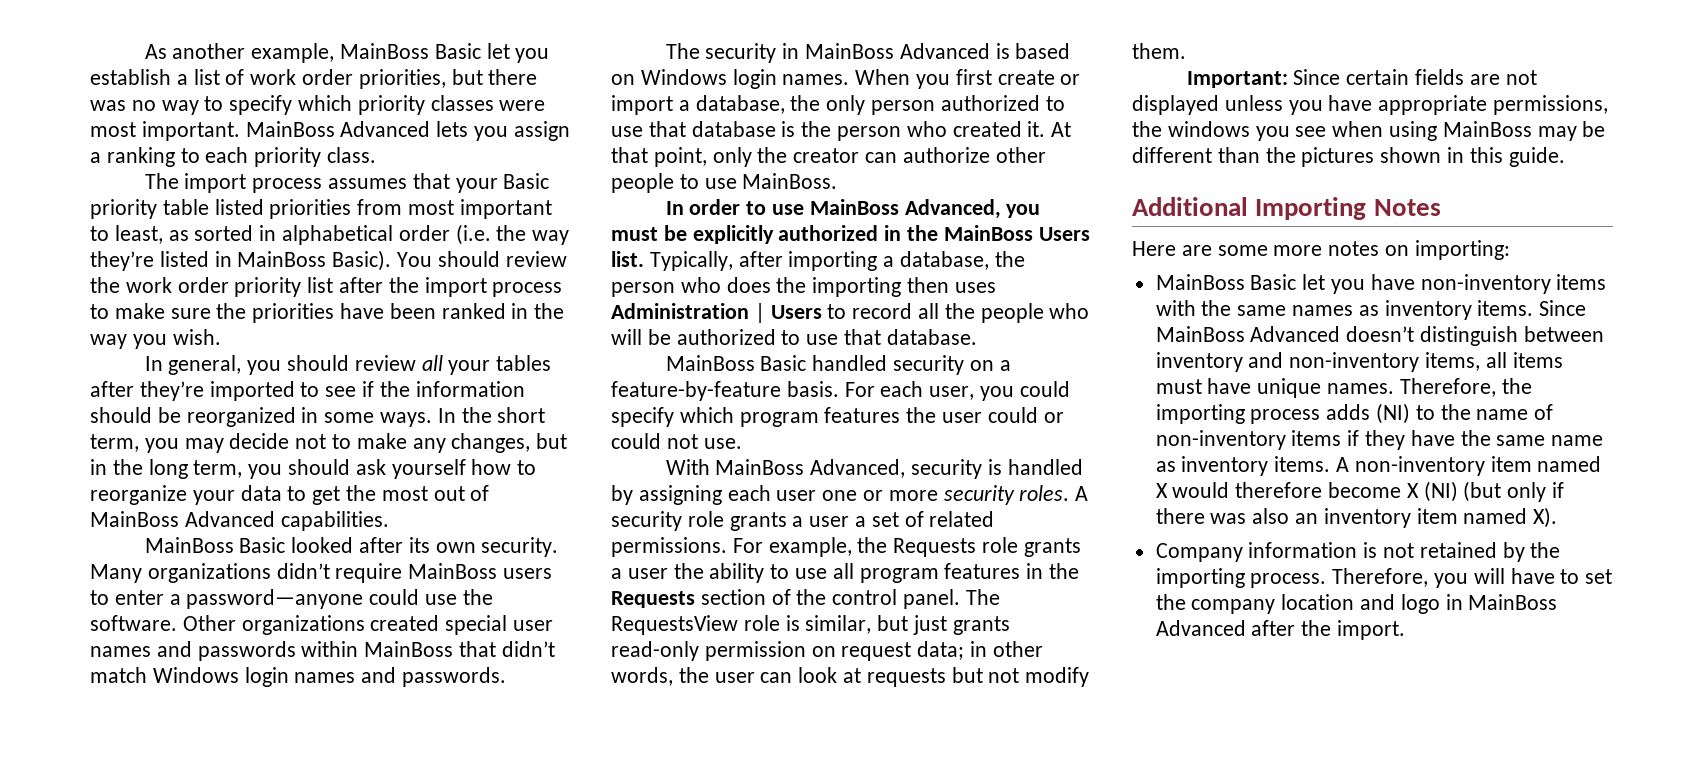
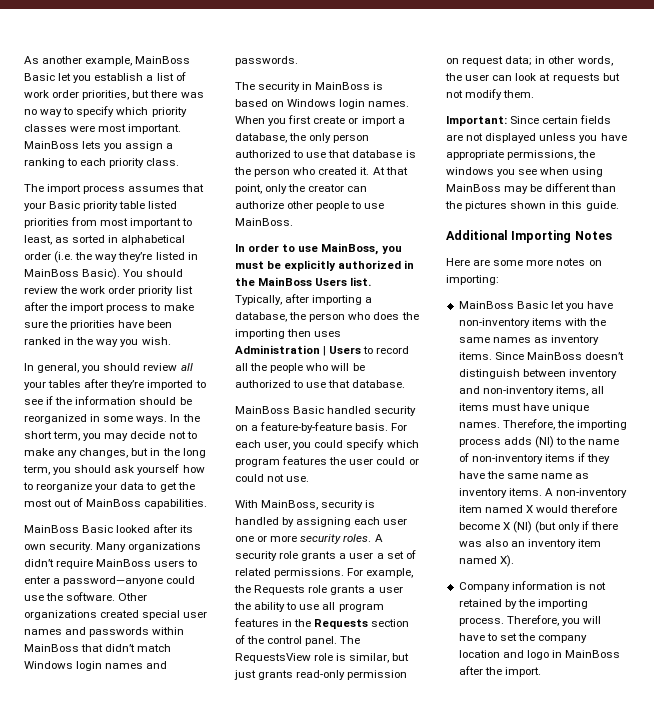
[340,121,431,137] Advanced -> (79, 145) none
[184,511,275,527] Advanced -> (142, 503) none
[899,43,990,59] Advanced -> (371, 86) none
[809,199,1001,219] MainBoss Advanced, -> [321,243,379,255] MainBoss,
[715,459,906,478] MainBoss Advanced, -> [261,500,319,510] MainBoss,
[1250,326,1341,342] Advanced -> (582, 356) none
[1155,620,1246,636] Advanced -> (621, 654) none

